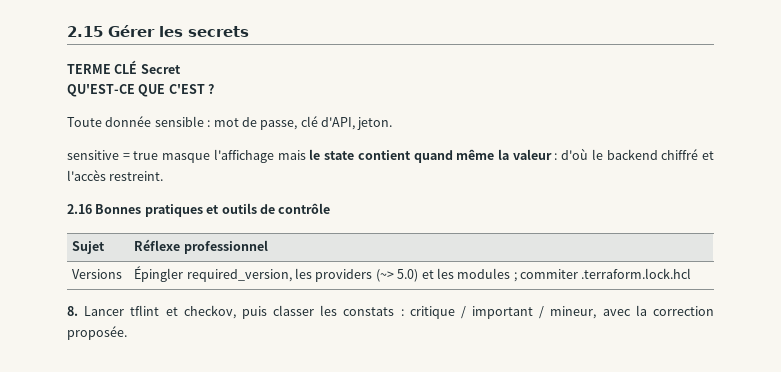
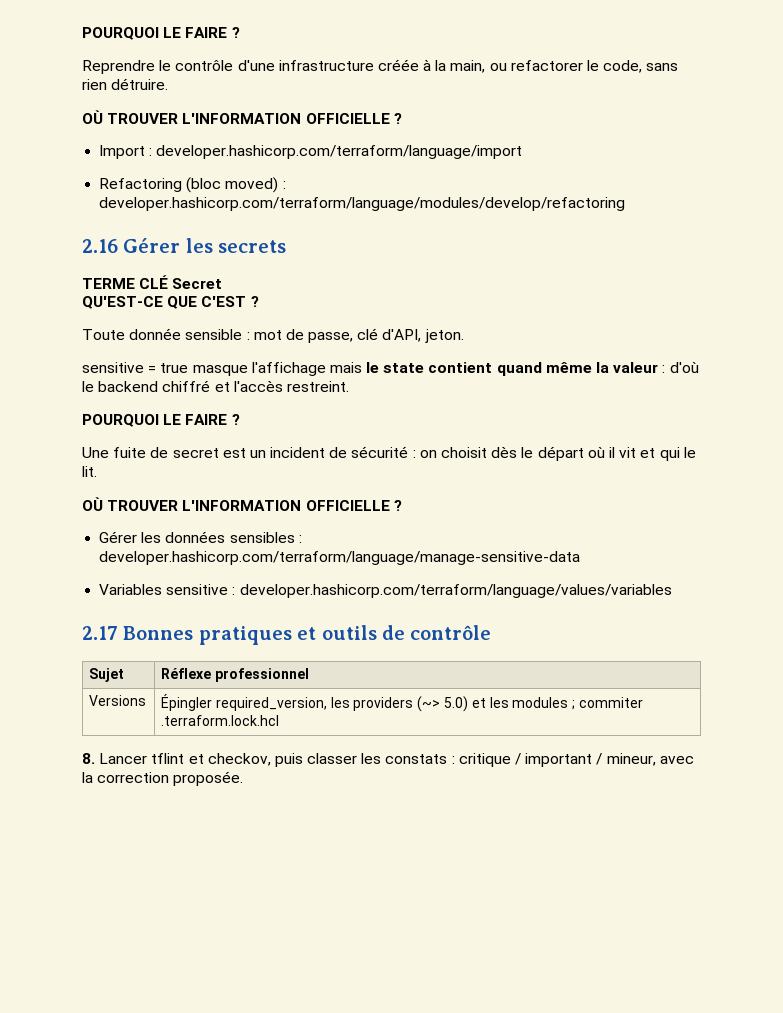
[67,26,103,37] 2.15 -> [82,27,240,40] [82,59,679,74] [82,78,169,90] [82,110,402,124] [99,145,523,159] [99,177,286,193] [99,197,626,211] [82,239,118,253] POURQUOI LE FAIRE ? // Reprendre le contrôle d'une infrastructure créée à la main, ou refactorer le code, sans rien détruire. // OÙ TROUVER L'INFORMATION OFFICIELLE ? // Import : developer.hashicorp.com/terraform/language/import // Refactoring (bloc moved) : developer.hashicorp.com/terraform/language/modules/develop/refactoring // 2.16
[67,204,92,214] 2.16 -> [82,414,240,427] [82,446,696,461] [82,466,97,477] [82,497,402,511] [99,531,302,543] [99,551,581,565] [99,584,672,598] [82,626,118,640] POURQUOI LE FAIRE ? // Une fuite de secret est un incident de sécurité : on choisit dès le départ où il vit et qui le lit. // OÙ TROUVER L'INFORMATION OFFICIELLE ? // Gérer les données sensibles : developer.hashicorp.com/terraform/language/manage-sensitive-data // Variables sensitive : developer.hashicorp.com/terraform/language/values/variables // 2.17

